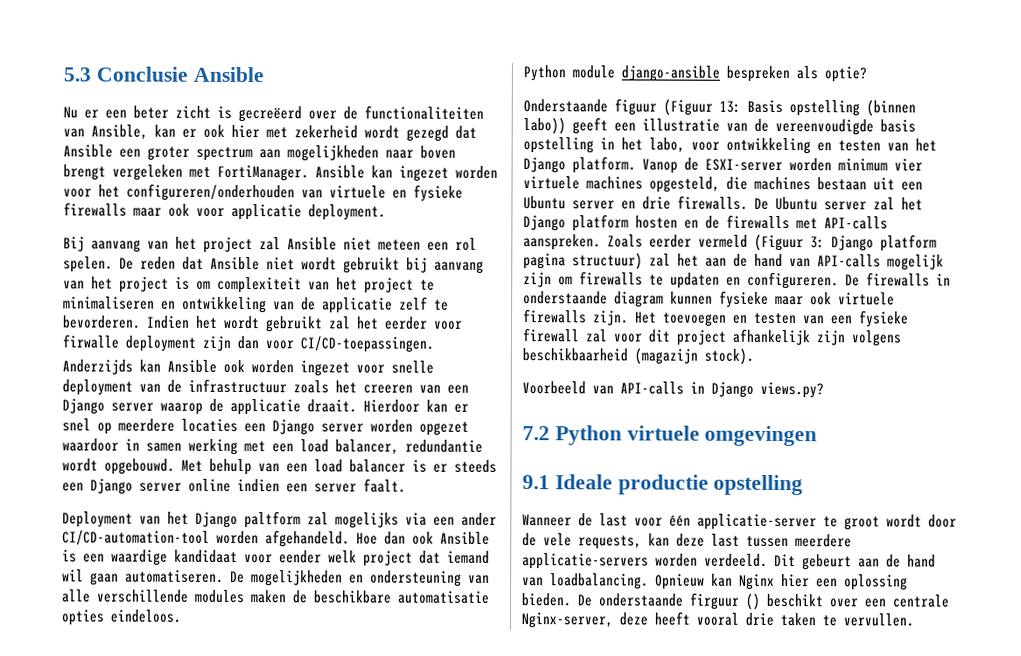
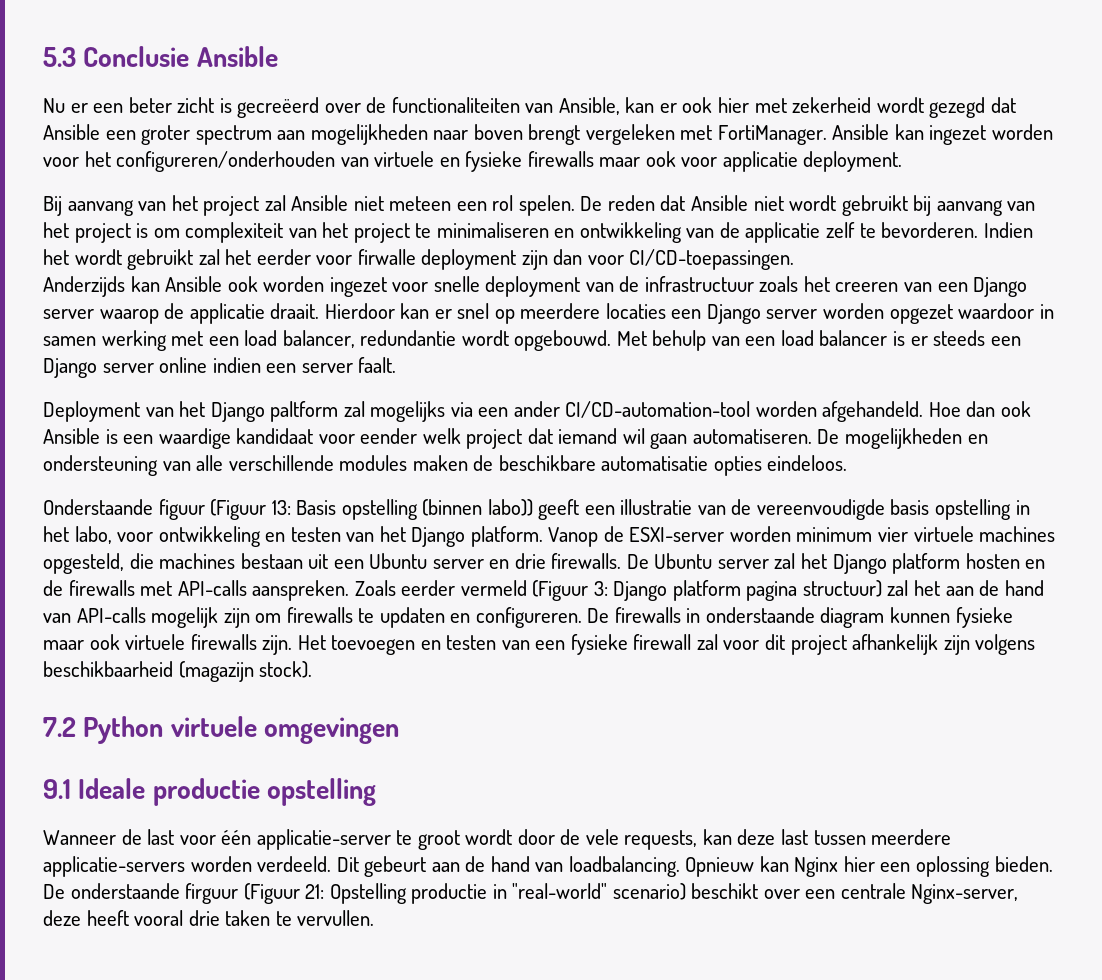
[523,65,867,83] // Python module django-ansible bespreken als optie? -> (848, 463) none
[522,381,824,399] // Voorbeeld van API-calls in Django views.py? -> (313, 669) none
[745,592,761,610] () -> [243,883,686,904] (Figuur 21: Opstelling productie in "real-world" scenario)

